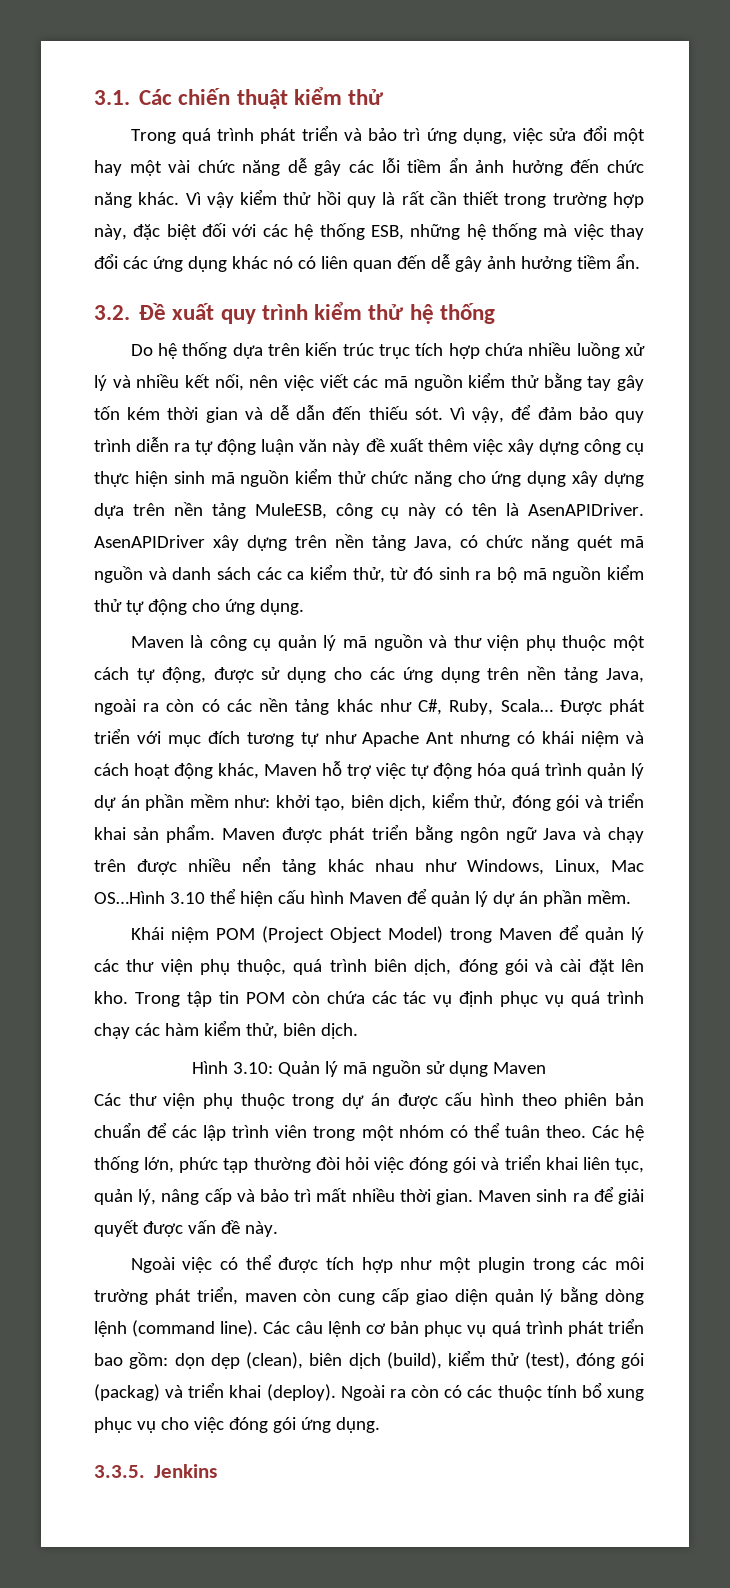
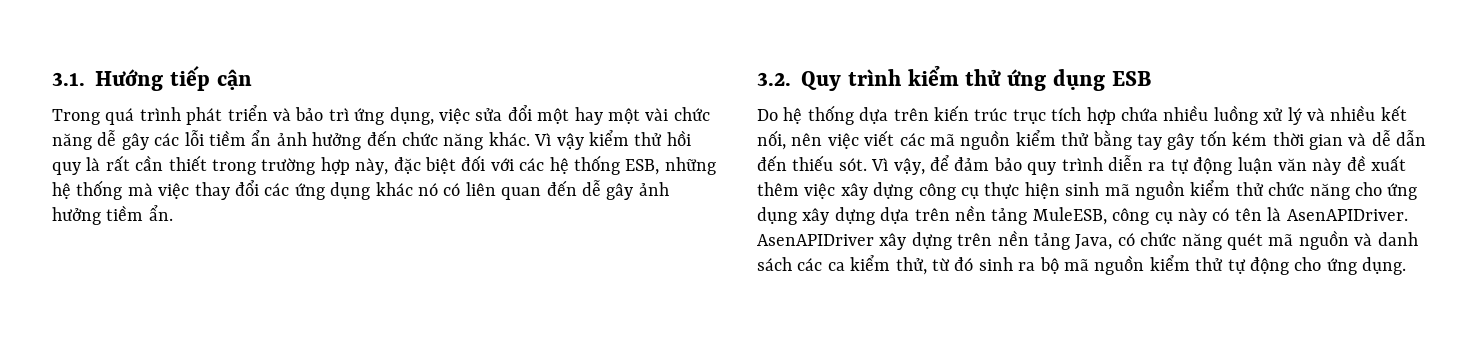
[139,87,385,109] Các chiến thuật kiểm thử -> [95,66,252,91] Hướng tiếp cận
[139,302,495,324] Đề xuất quy trình kiểm thử hệ thống -> [801,65,1151,91] Quy trình kiểm thử ứng dụng ESB
[130,634,645,651] [94,666,645,683] [94,698,645,715] [94,728,644,747] [94,761,644,779] [94,792,644,811] [94,824,644,843] [94,856,645,875] [94,888,631,907] [130,924,644,943] [94,959,644,975] [94,991,645,1007] [94,1020,358,1039] [192,1060,546,1077] [94,1092,644,1109] [94,1122,644,1141] [94,1154,645,1173] [94,1186,644,1205] [94,1220,278,1237] [130,1254,644,1273] [94,1286,644,1305] [94,1318,644,1337] [94,1350,644,1369] [94,1382,644,1401] [94,1417,380,1433] [94,1464,218,1478] // Maven là công cụ quản lý mã nguồn và thư viện phụ thuộc một cách tự động, được sử dụng cho các ứng dụng trên nền tảng Java, ngoài ra còn có các nền tảng khác như C#, Ruby, Scala… Được phát triển với mục đích tương tự như Apache Ant nhưng có khái niệm và cách hoạt động khác, Maven hỗ trợ việc tự động hóa quá trình quản lý dự án phần mềm như: khởi tạo, biên dịch, kiểm thử, đóng gói và triển khai sản phẩm. Maven được phát triển bằng ngôn ngữ Java và chạy trên được nhiều nển tảng khác nhau như Windows, Linux, Mac OS…Hình 3.10 thể hiện cấu hình Maven để quản lý dự án phần mềm. // Khái niệm POM (Project Object Model) trong Maven để quản lý các thư viện phụ thuộc, quá trình biên dịch, đóng gói và cài đặt lên kho. Trong tập tin POM còn chứa các tác vụ định phục vụ quá trình chạy các hàm kiểm thử, biên dịch. // Hình 3.10: Quản lý mã nguồn sử dụng Maven // Các thư viện phụ thuộc trong dự án được cấu hình theo phiên bản chuẩn để các lập trình viên trong một nhóm có thể tuân theo. Các hệ thống lớn, phức tạp thường đòi hỏi việc đóng gói và triển khai liên tục, quản lý, nâng cấp và bảo trì mất nhiều thời gian. Maven sinh ra để giải quyết được vấn đề này. // Ngoài việc có thể được tích hợp như một plugin trong các môi trường phát triển, maven còn cung cấp giao diện quản lý bằng dòng lệnh (command line). Các câu lệnh cơ bản phục vụ quá trình phát triển bao gồm: dọn dẹp (clean), biên dịch (build), kiểm thử (test), đóng gói (packag) và triển khai (deploy). Ngoài ra còn có các thuộc tính bổ xung phục vụ cho việc đóng gói ứng dụng. // 3.3.5. Jenkins -> (1407, 266) none

